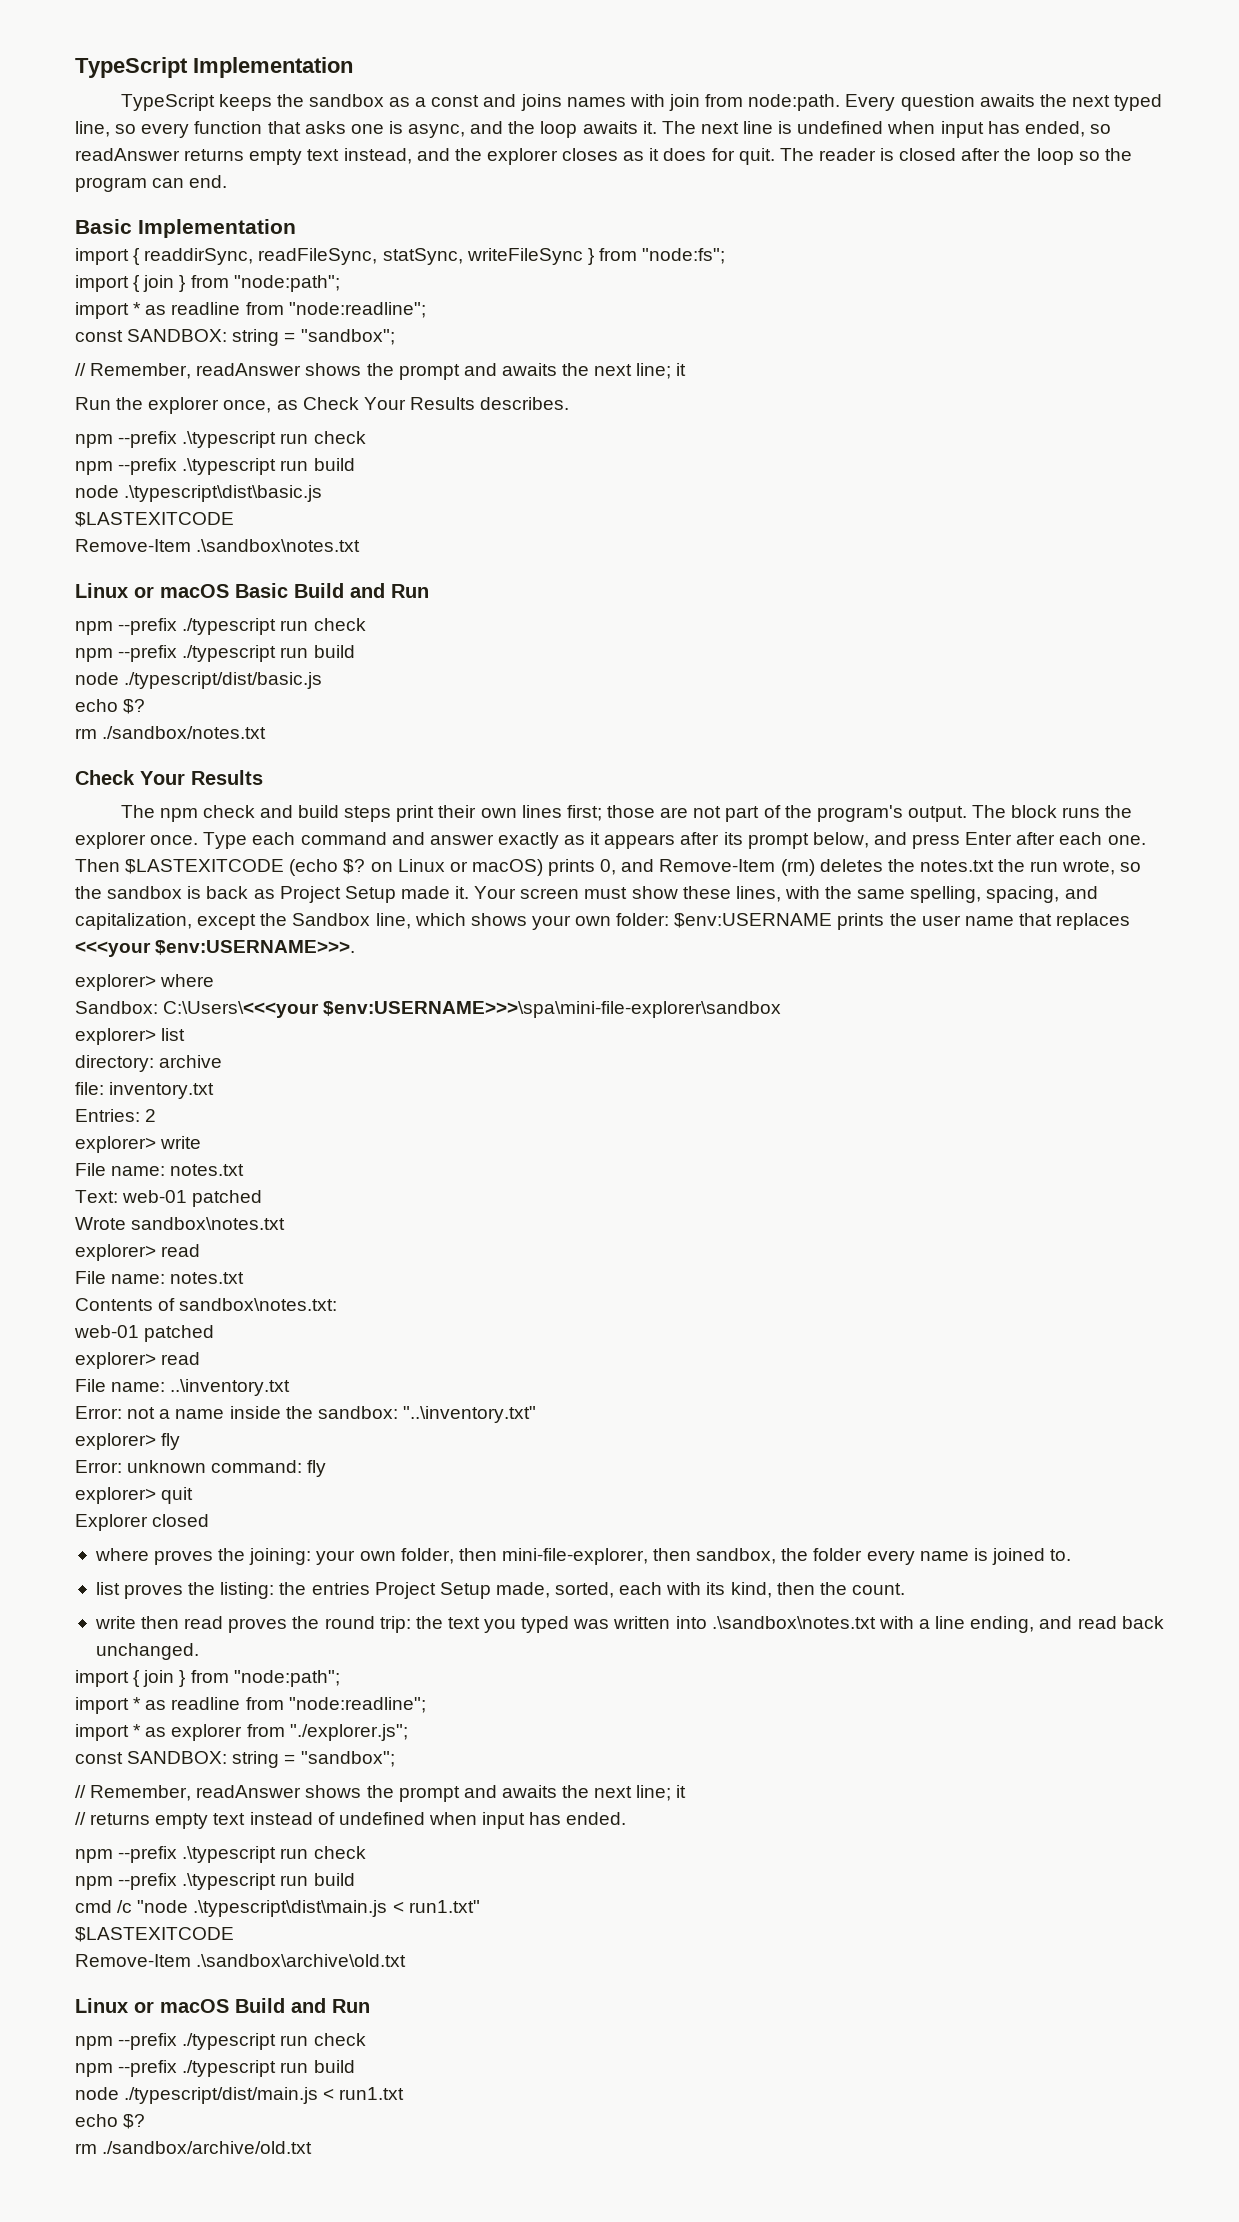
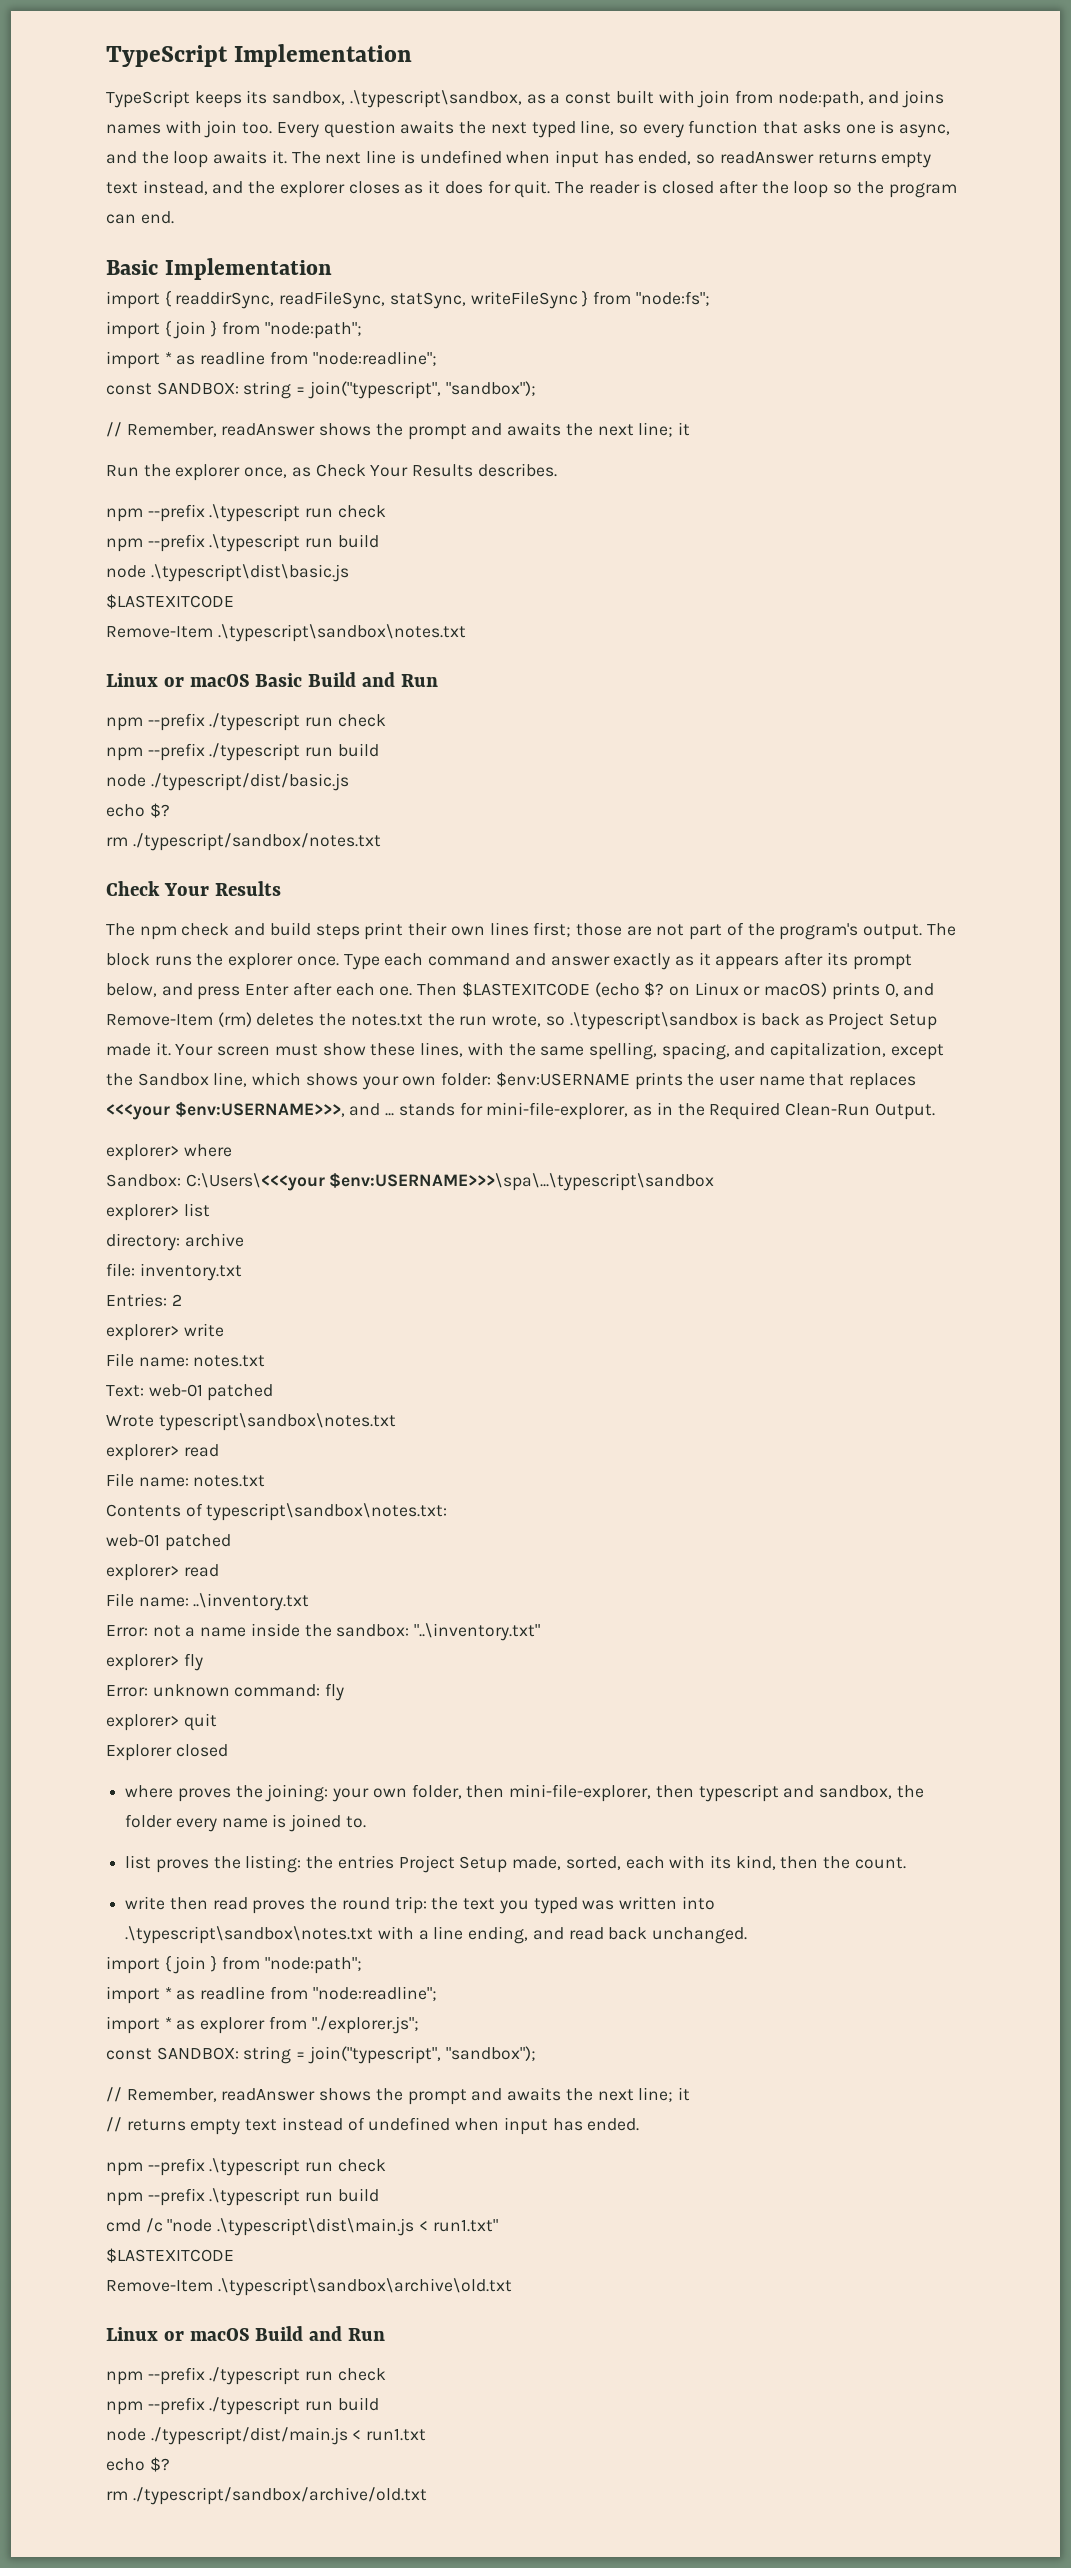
[276,94,480,107] the sandbox as a const -> [246,90,864,108] its sandbox, .\typescript\sandbox, as a const built with join from node:path,
[705,94,841,111] from node:path. -> [242,122,273,134] too.
[300,329,395,345] "sandbox"; -> [307,381,536,399] join("typescript", "sandbox");
[196,539,361,552] .\sandbox\notes.txt -> [217,624,466,642] .\typescript\sandbox\notes.txt
[102,726,267,739] ./sandbox/notes.txt -> [132,833,381,851] ./typescript/sandbox/notes.txt
[75,886,183,899] the sandbox -> [569,1012,738,1030] .\typescript\sandbox
[155,940,356,955] $env:USERNAME>>>. -> [174,1102,935,1120] $env:USERNAME>>>, and ... stands for mini-file-explorer, as in the Required Clean-Run Output.
[323,1001,782,1018] $env:USERNAME>>>\spa\mini-file-explorer\sandbox -> [329,1173,715,1191] $env:USERNAME>>>\spa\...\typescript\sandbox
[131,1217,286,1230] sandbox\notes.txt -> [158,1413,396,1431] typescript\sandbox\notes.txt
[179,1298,338,1311] sandbox\notes.txt: -> [206,1503,448,1521] typescript\sandbox\notes.txt:
(692, 1554) none -> [698,1784,815,1802] typescript and
[711,1616,876,1629] .\sandbox\notes.txt -> [125,1926,374,1944] .\typescript\sandbox\notes.txt
[300,1751,395,1767] "sandbox"; -> [307,2046,536,2064] join("typescript", "sandbox");
[196,1954,407,1967] .\sandbox\archive\old.txt -> [217,2278,512,2296] .\typescript\sandbox\archive\old.txt
[102,2141,313,2154] ./sandbox/archive/old.txt -> [132,2487,427,2505] ./typescript/sandbox/archive/old.txt

